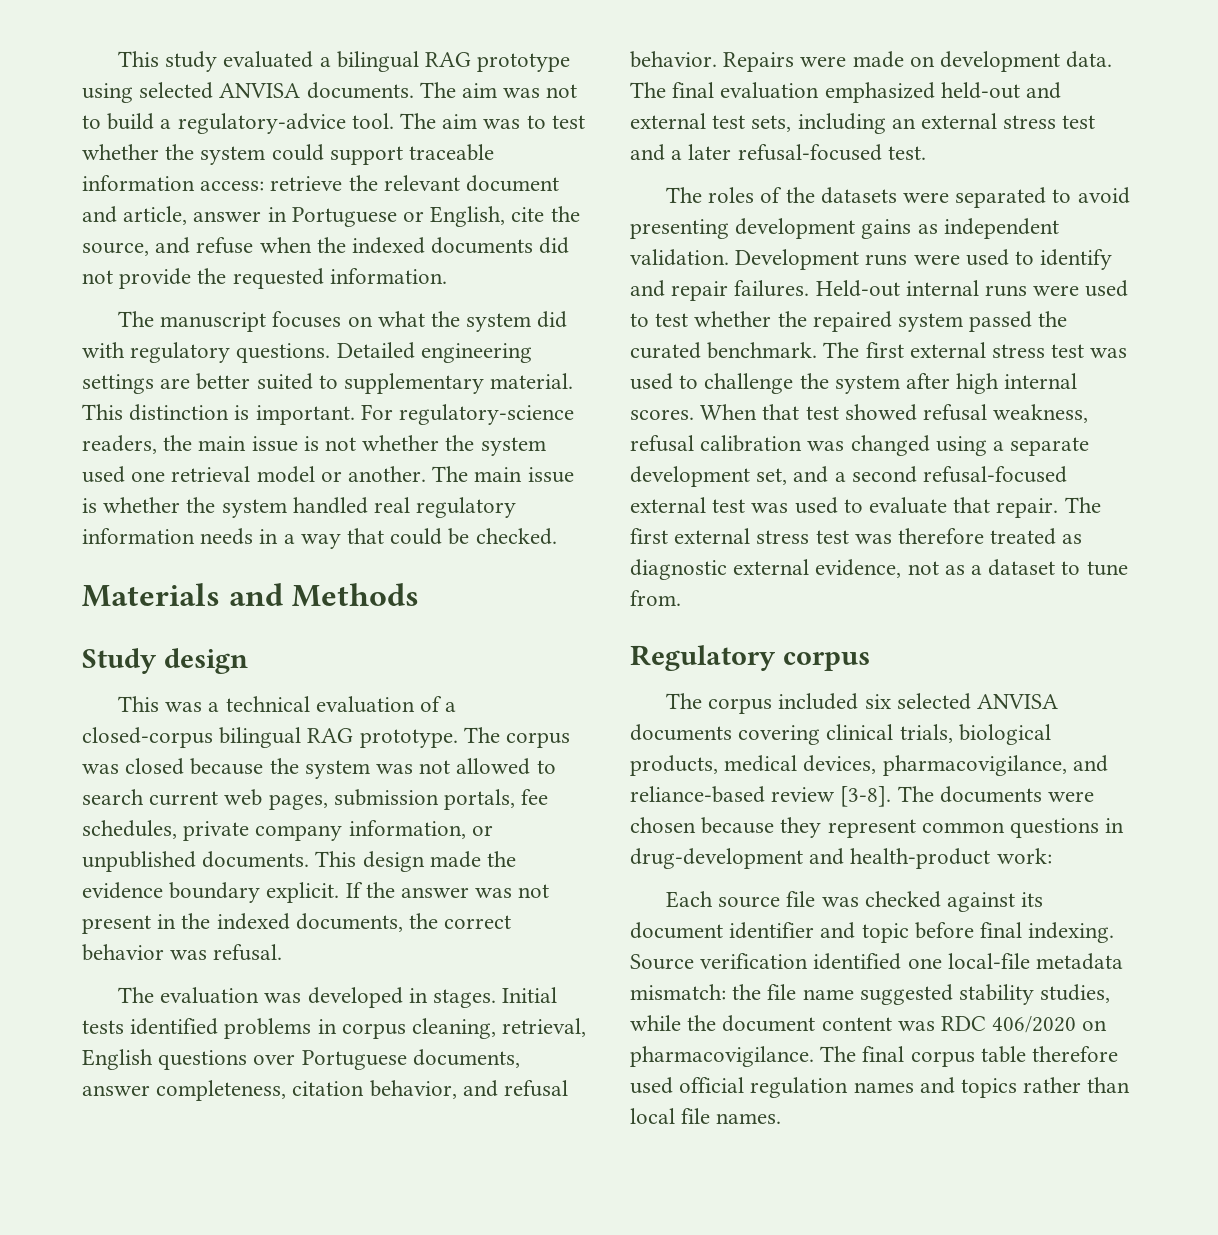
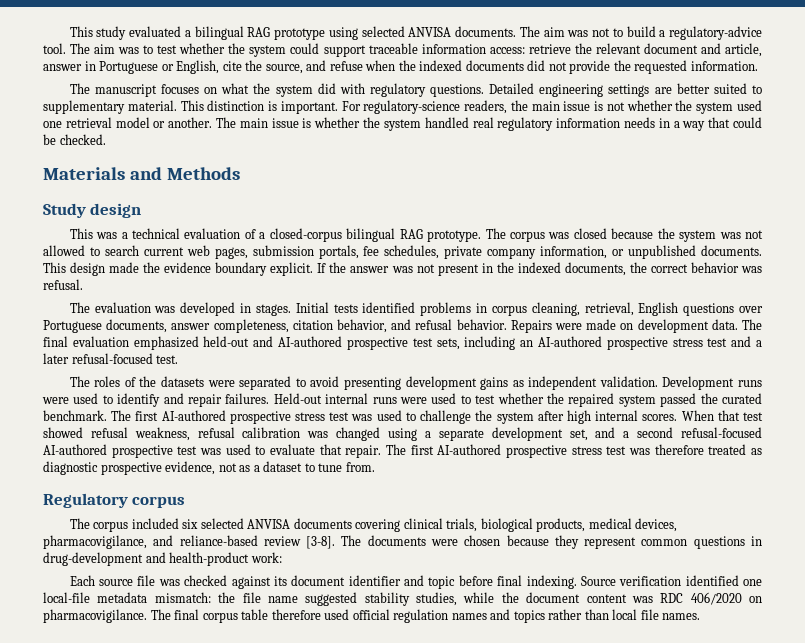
[630,113,706,129] external -> [278,336,408,350] AI-authored prospective
[921,113,998,129] external -> [537,336,668,350] AI-authored prospective
[909,342,986,358] external -> [161,410,291,424] AI-authored prospective
[630,497,706,513] external -> [43,444,173,458] AI-authored prospective
[674,528,751,544] external -> [437,444,567,458] AI-authored prospective
[733,559,810,575] external -> [100,462,162,475] prospective

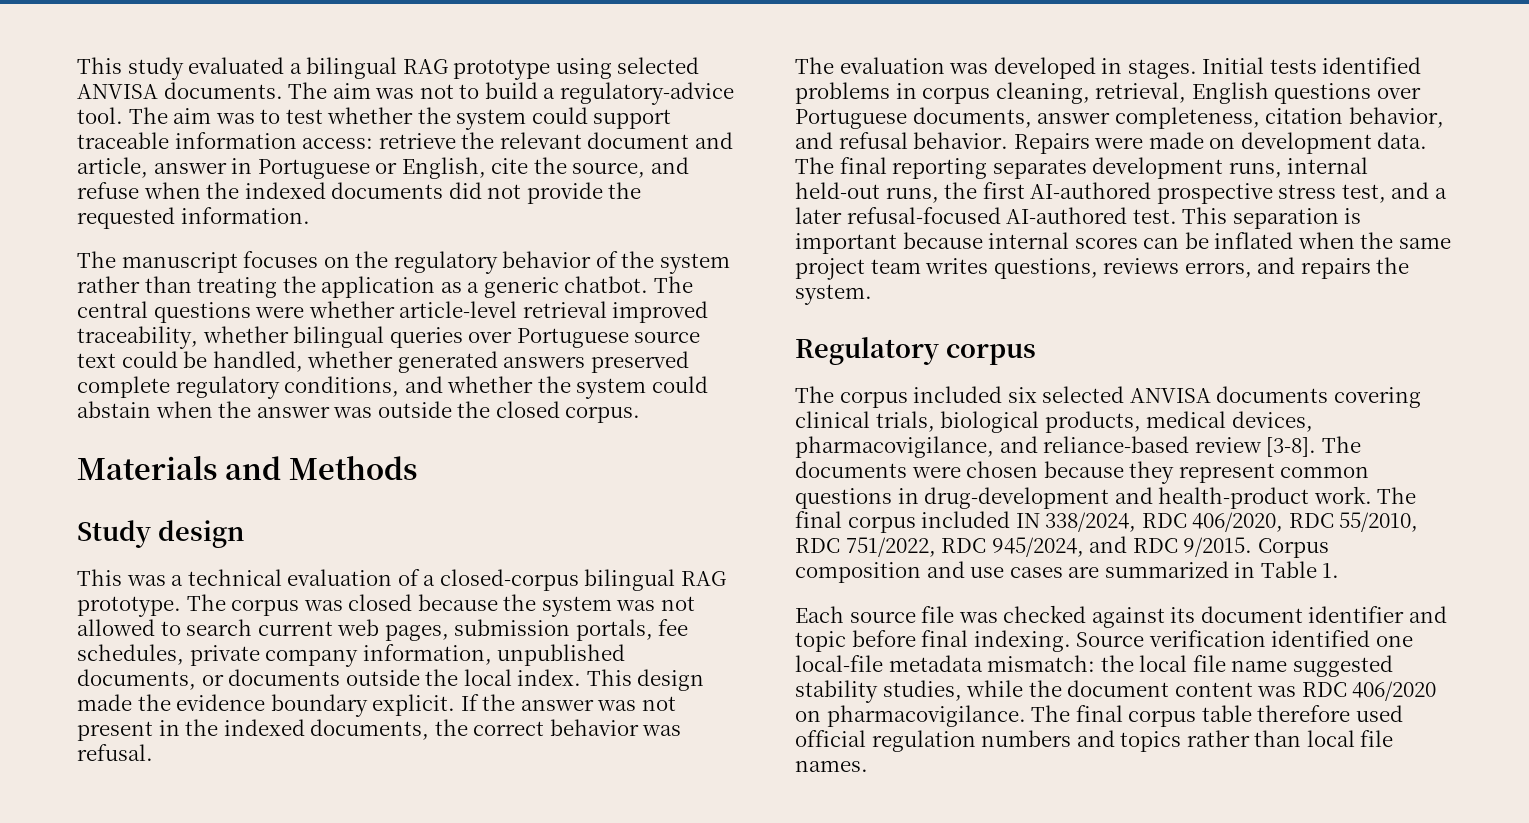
[221,83,762,97] [43,100,762,114] [43,117,763,131] [43,134,106,145] what the system did with regulatory questions. Detailed engineering settings are better suited to supplementary material. This distinction is important. For regulatory-science readers, the main issue is not whether the system used one retrieval model or another. The main issue is whether the system handled real regulatory information needs in a way that could be checked. -> [355,251,730,274] [77,276,693,298] [77,301,709,323] [77,326,701,349] [77,351,689,373] [77,376,708,399] [77,401,641,423] the regulatory behavior of the system rather than treating the application as a generic chatbot. The central questions were whether article-level retrieval improved traceability, whether bilingual queries over Portuguese source text could be handled, whether generated answers preserved complete regulatory conditions, and whether the system could abstain when the answer was outside the closed corpus.
[612,245,762,259] or unpublished documents. -> [497,644,626,666] [77,669,582,690] unpublished documents, or documents outside the local index.
[72,336,728,350] evaluation emphasized held-out and AI-authored prospective test sets, including an AI-authored prospective stress test -> [892,157,1369,179] [795,182,1386,204] reporting separates development runs, internal held-out runs, the first AI-authored prospective stress test,
(153, 358) none -> [1006,207,1128,224] AI-authored
[69,376,763,390] [42,393,762,407] [43,410,763,424] [43,427,763,441] [43,444,762,458] [43,461,375,475] // The roles of the datasets were separated to avoid presenting development gains as independent validation. Development runs were used to identify and repair failures. Held-out internal runs were used to test whether the repaired system passed the curated benchmark. The first AI-authored prospective stress test was used to challenge the system after high internal scores. When that test showed refusal weakness, refusal calibration was changed using a separate development set, and a second refusal-focused AI-authored prospective test was used to evaluate that repair. The first AI-authored prospective stress test was therefore treated as diagnostic prospective evidence, not as a dataset to tune from. -> [1182,207,1362,229] [795,232,1451,254] [795,257,1410,280] [795,284,872,305] This separation is important because internal scores can be inflated when the same project team writes questions, reviews errors, and repairs the system.
[250,552,282,563] work: -> [1313,486,1417,504] [795,511,1419,533] [795,536,1329,558] [795,561,1340,583] work. The final corpus included IN 338/2024, RDC 406/2020, RDC 55/2010, RDC 751/2022, RDC 945/2024, and RDC 9/2015. Corpus composition and use cases are summarized in Table 1.
(236, 597) none -> [1139,655,1188,672] local
[451,613,487,620] names -> [981,730,1072,747] numbers

